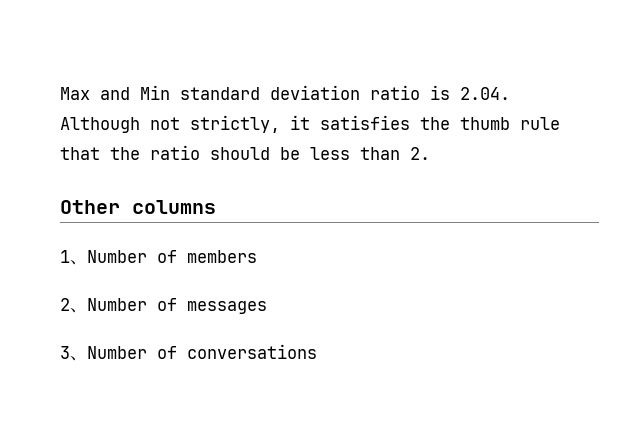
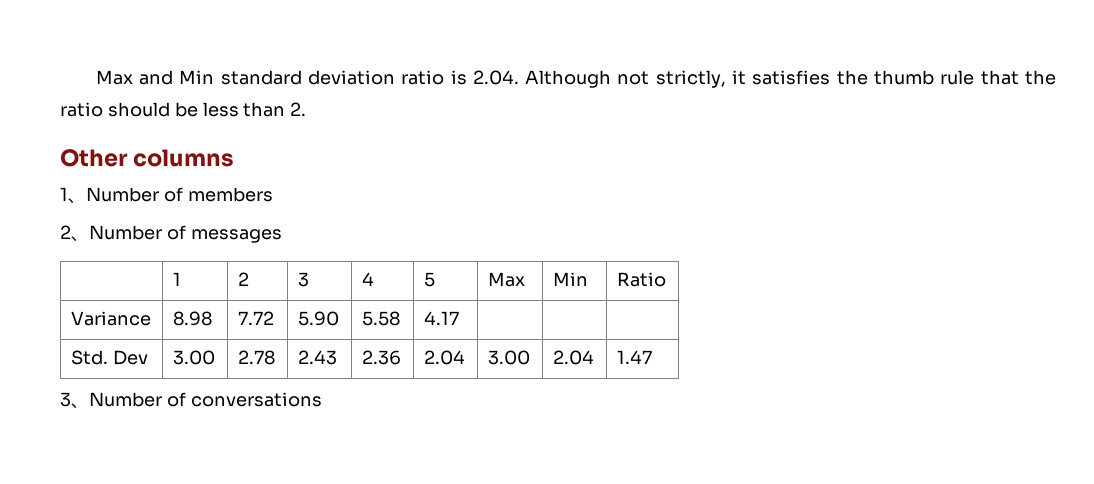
(267, 307) none -> [172,272,181,286] [237,272,249,286] [297,272,309,287] [361,272,374,286] [423,272,435,287] [487,272,525,287] [552,272,588,286] [616,272,666,287] [70,311,151,326] [172,311,212,326] [237,311,274,325] [297,311,339,326] [361,311,400,326] [423,311,459,325] [70,350,148,365] [172,350,215,365] [237,350,275,365] [297,350,337,365] [361,350,401,365] [423,350,465,365] [487,350,530,365] [552,350,594,365] [616,350,652,364] // | 1 | 2 | 3 | 4 | 5 | Max | Min | Ratio // Variance | 8.98 | 7.72 | 5.90 | 5.58 | 4.17 | | | // Std. Dev | 3.00 | 2.78 | 2.43 | 2.36 | 2.04 | 3.00 | 2.04 | 1.47

